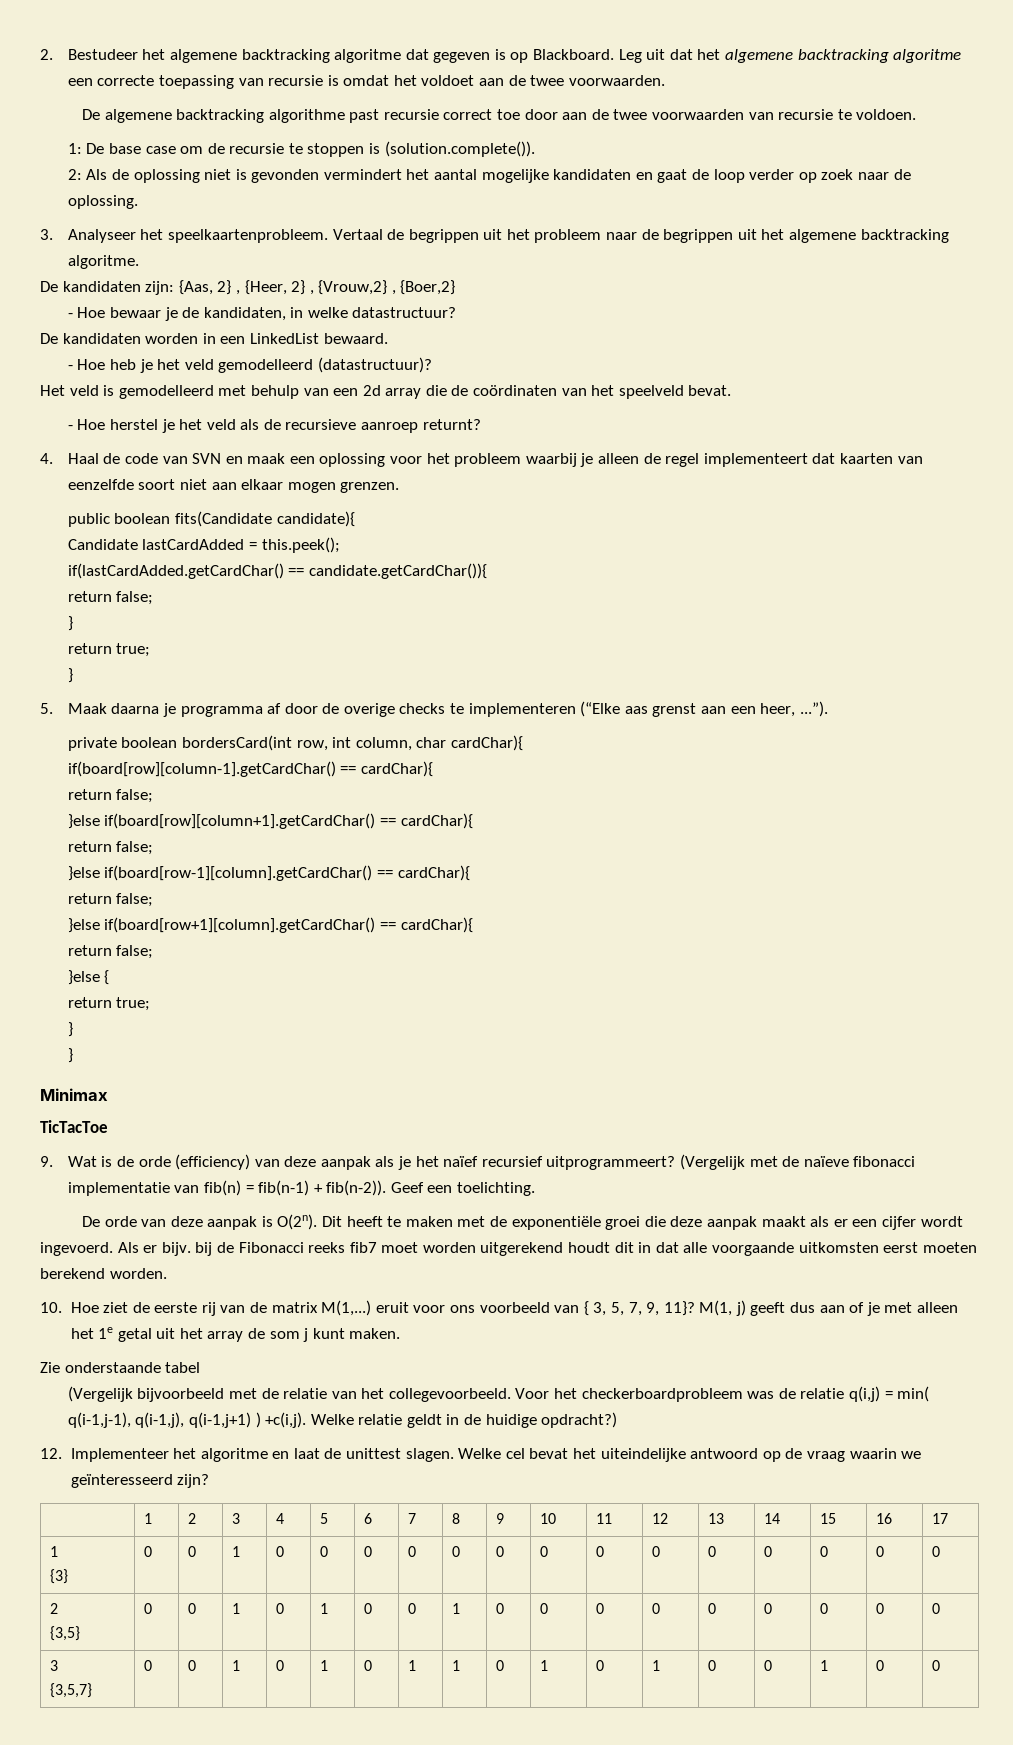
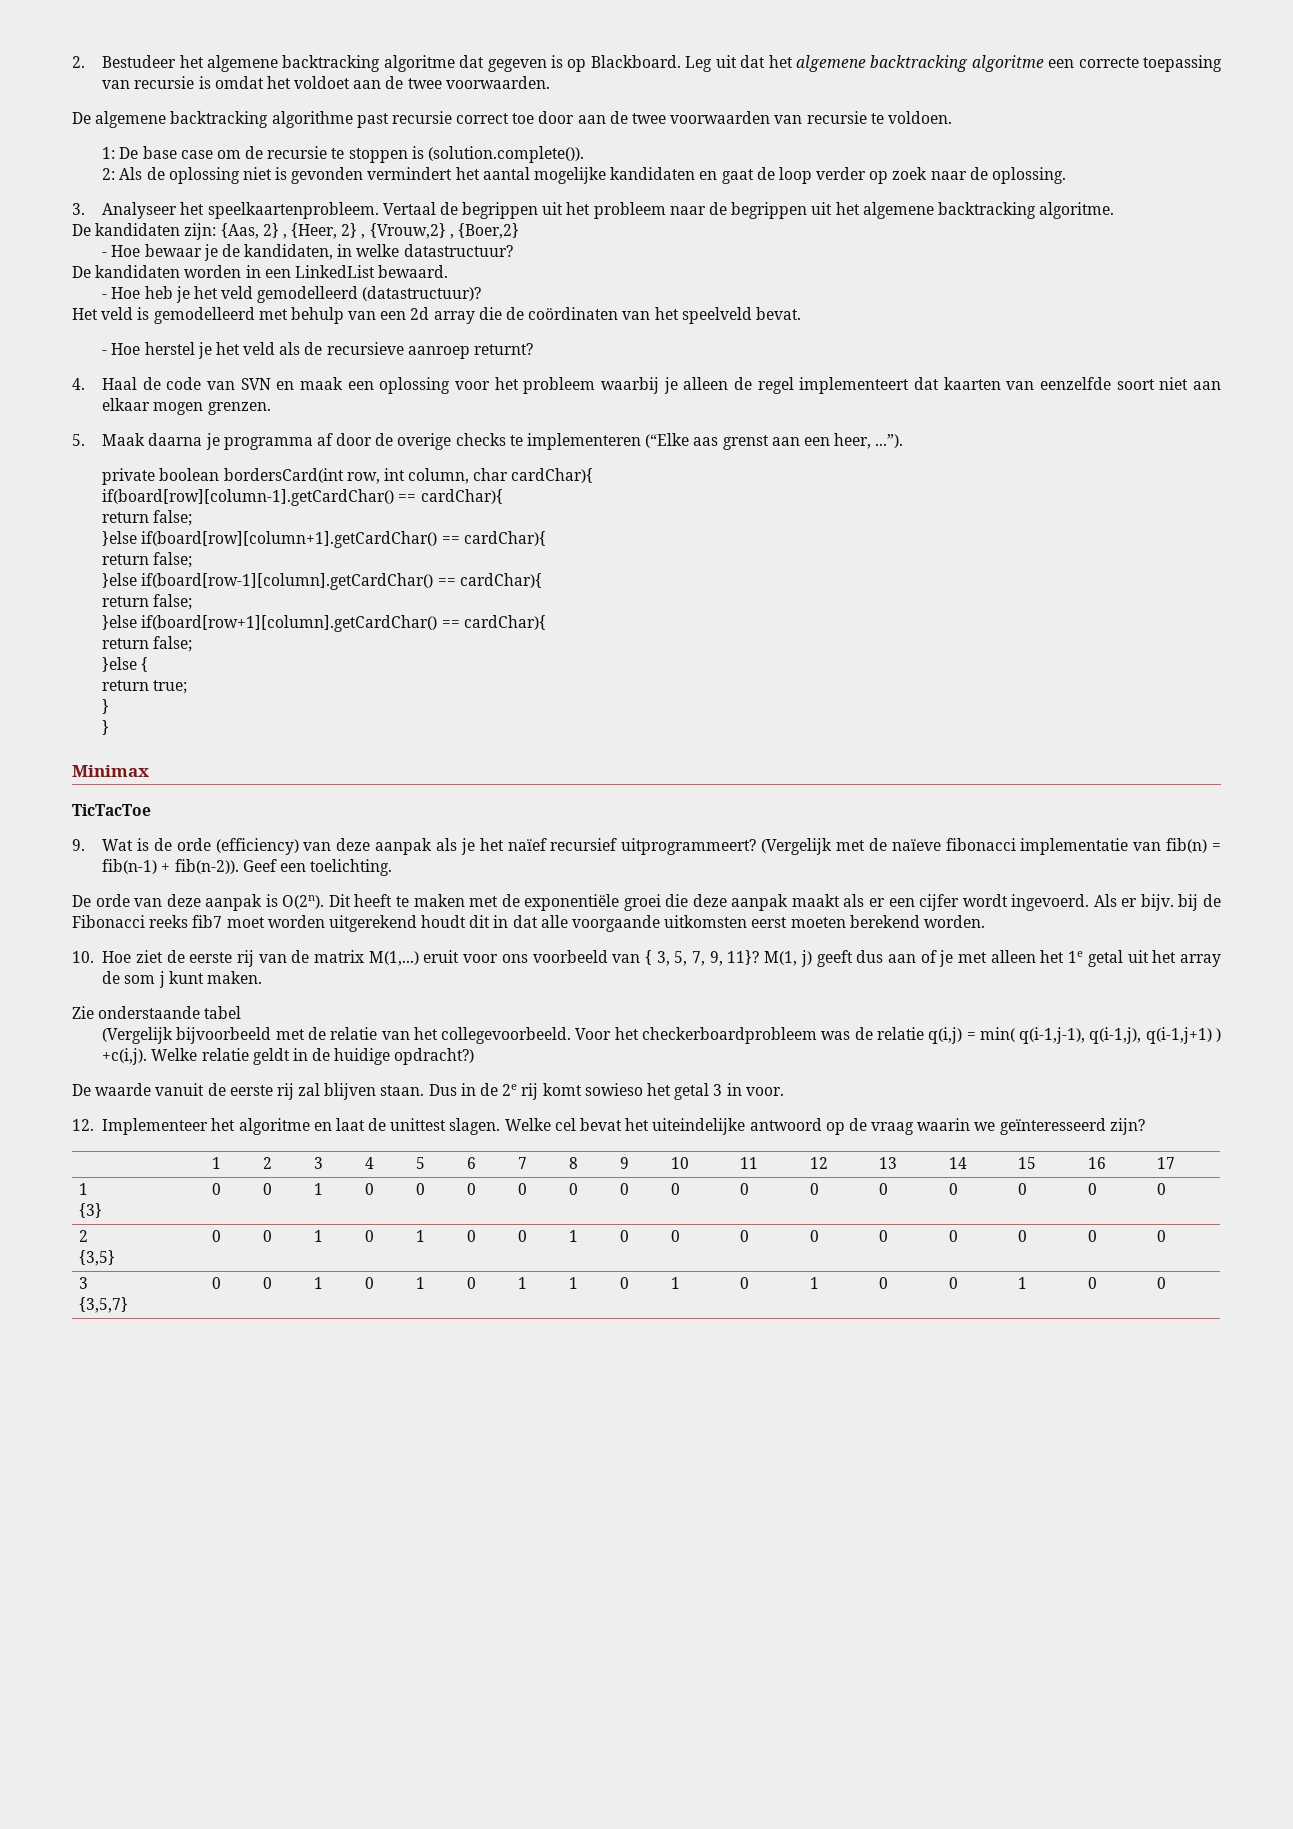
[67,511,355,527] [67,537,340,553] [67,563,487,579] [67,591,154,605] [67,616,73,631] [67,643,151,657] [67,668,73,683] // public boolean fits(Candidate candidate){ // Candidate lastCardAdded = this.peek(); // if(lastCardAdded.getCardChar() == candidate.getCardChar()){ // return false; // } // return true; // } -> (271, 408) none
(618, 1420) none -> [72,1083,784,1100] // De waarde vanuit de eerste rij zal blijven staan. Dus in de 2e rij komt sowieso het getal 3 in voor.

